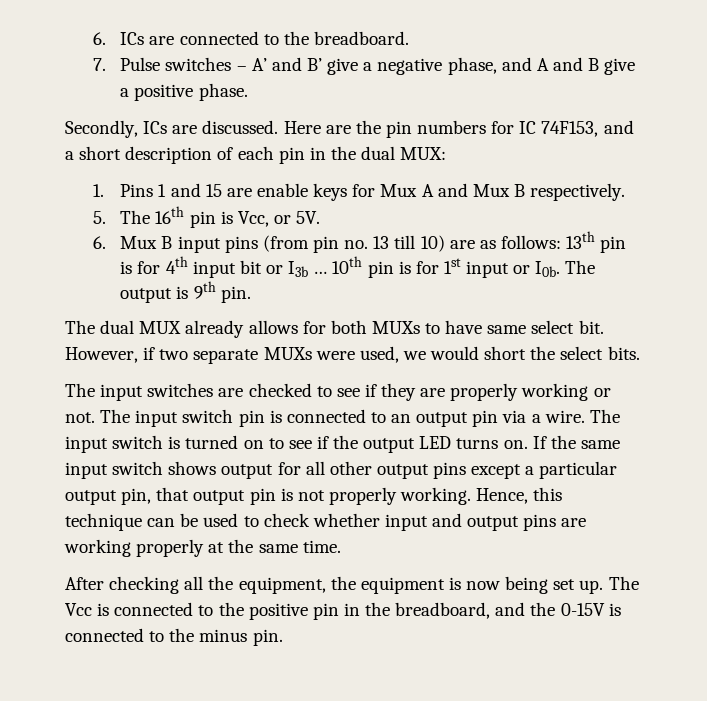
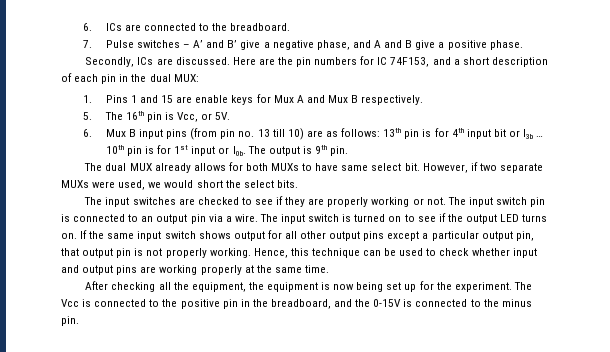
[579,580,604,594] up. -> [404,281,512,292] up for the experiment.

